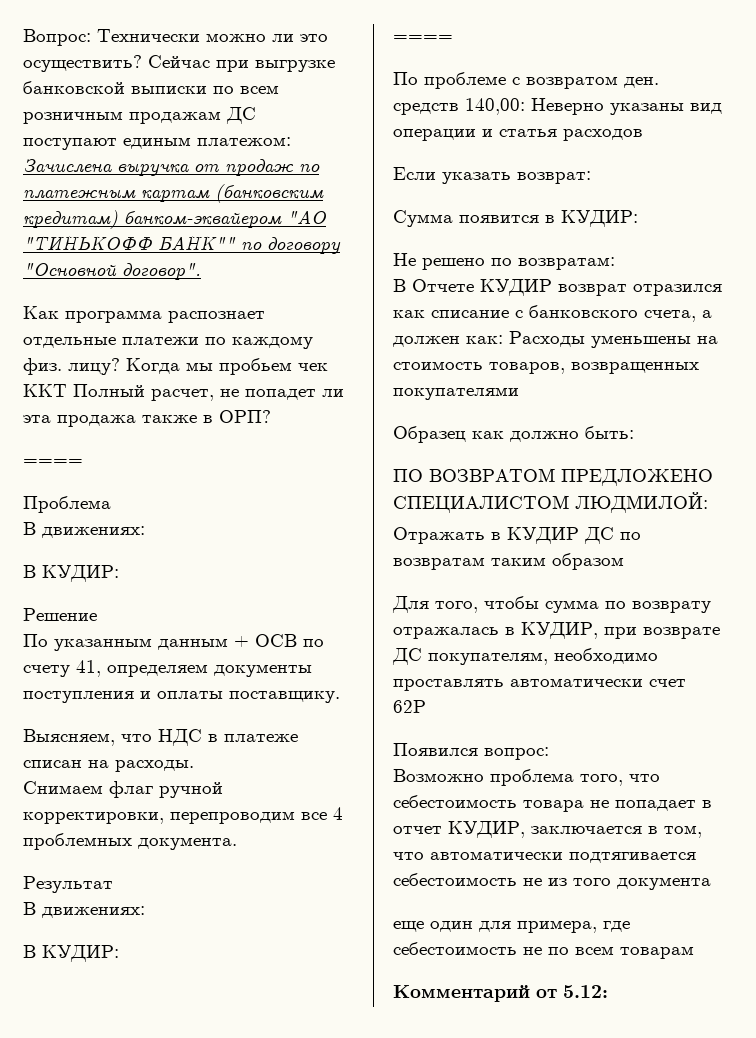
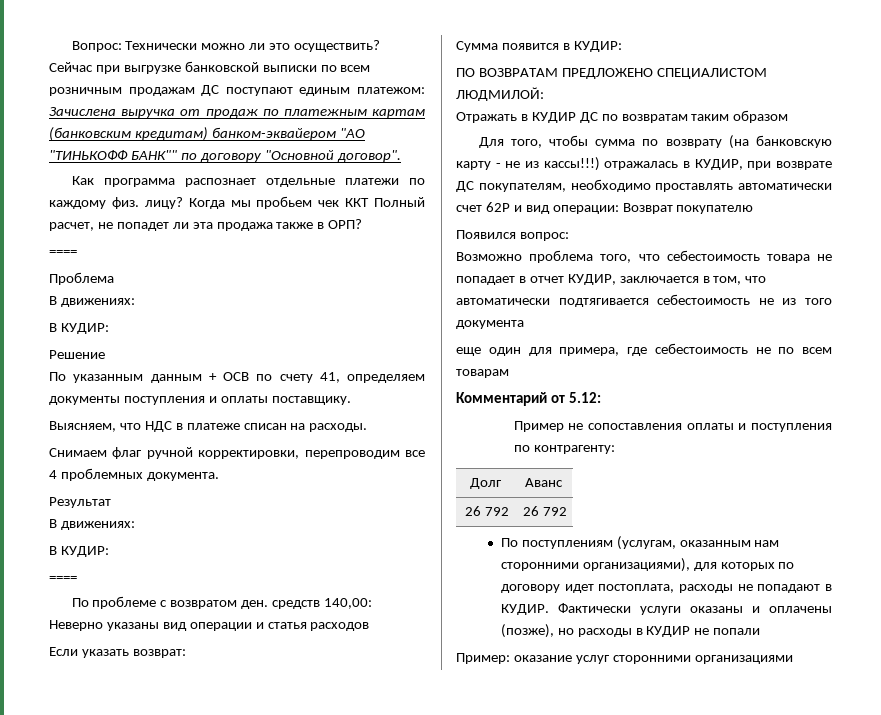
[393,253,615,270] [393,279,722,296] [393,305,712,322] [393,331,718,348] [393,361,699,374] [393,387,519,400] [393,426,634,443] // Не решено по возвратам: // В Отчете КУДИР возврат отразился как списание с банковского счета, а должен как: Расходы уменьшены на стоимость товаров, возвращенных покупателями // Образец как должно быть: -> (622, 46) none
[429,468,555,482] ВОЗВРАТОМ -> [478,68,558,77] ВОЗВРАТАМ
(711, 607) none -> [728,135,832,149] [456,157,600,171] (на банковскую карту - не из кассы!!!)
(426, 706) none -> [513,203,754,214] и вид операции: Возврат покупателю
(608, 991) none -> [513,421,832,432] [513,445,615,454] [470,478,502,489] [525,478,563,487] [464,506,509,516] [522,506,567,516] [500,536,780,550] [500,558,795,572] [500,584,832,593] [500,603,832,615] [500,624,761,638] [456,653,793,664] // Пример не сопоставления оплаты и поступления по контрагенту: // Долг | Аванс // 26 792 | 26 792 // По поступлениям (услугам, оказанным нам сторонними организациями), для которых по договору идет постоплата, расходы не попадают в КУДИР. Фактически услуги оказаны и оплачены (позже), но расходы в КУДИР не попали // Пример: оказание услуг сторонними организациями

